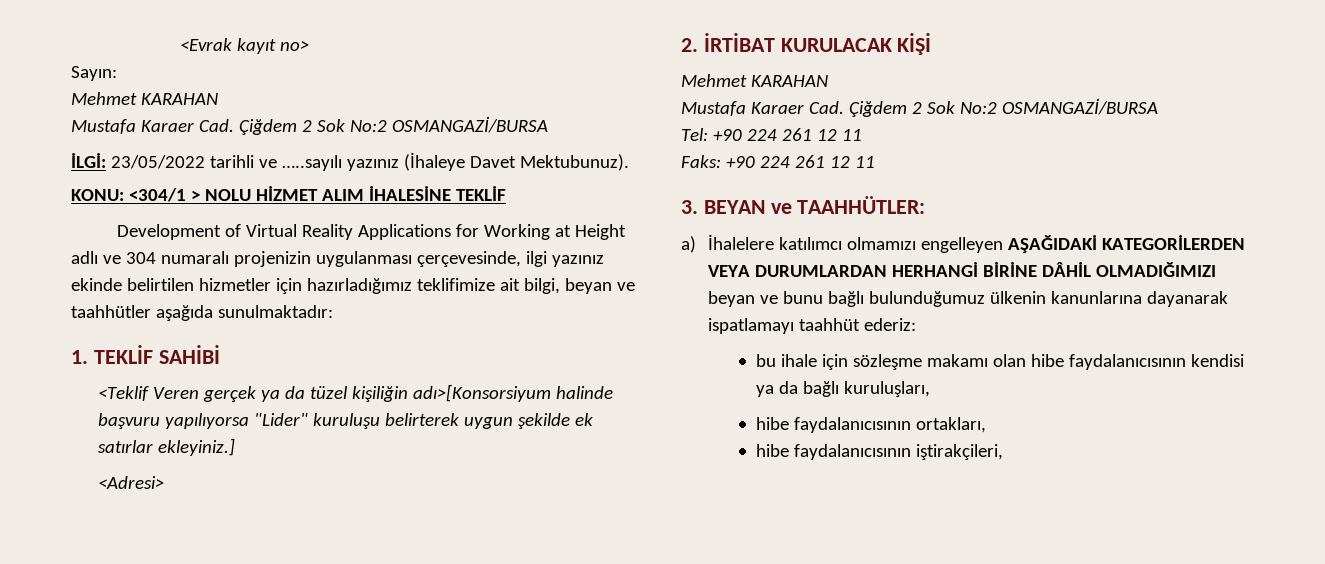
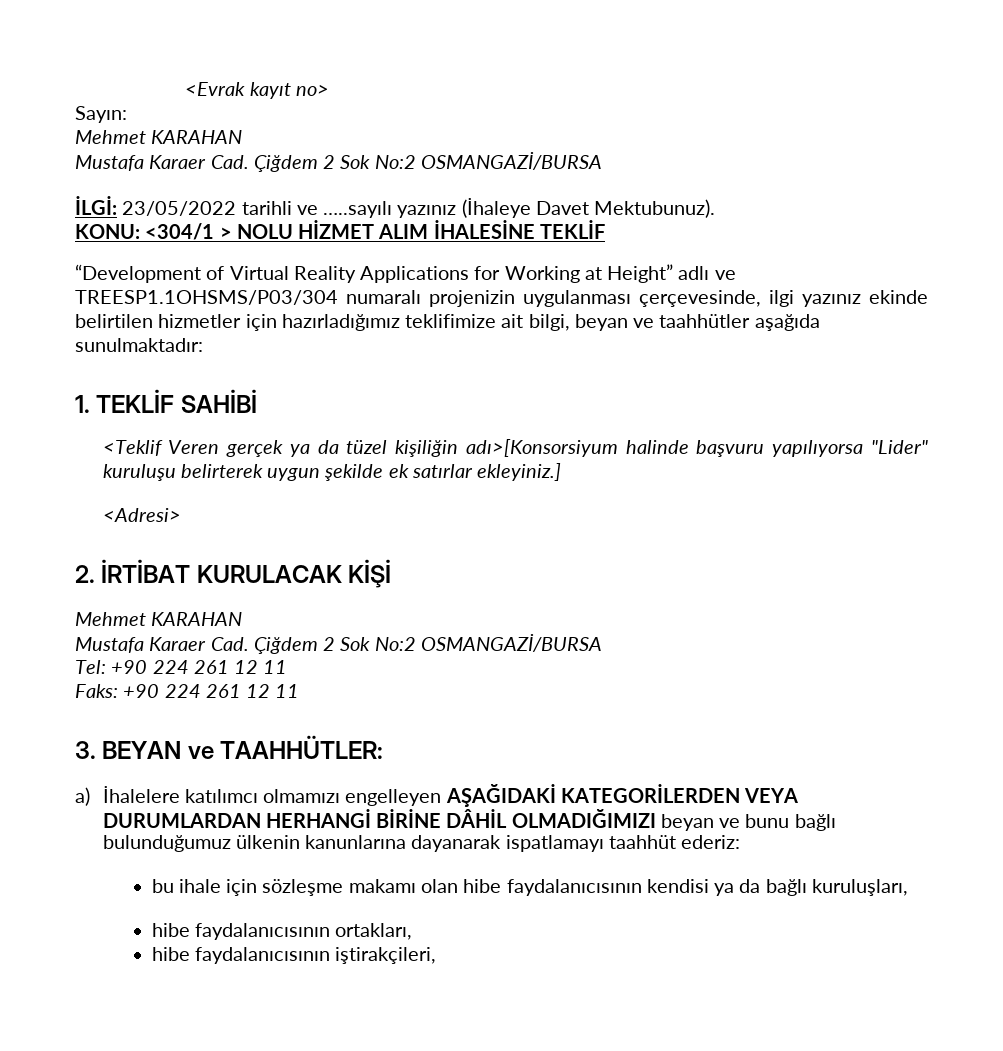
[116,224,221,240] Development -> [75,264,201,283] “Development
[574,224,626,240] Height -> [607,264,674,283] Height”
[125,252,156,264] 304 -> [75,290,338,305] TREESP1.1OHSMS/P03/304

